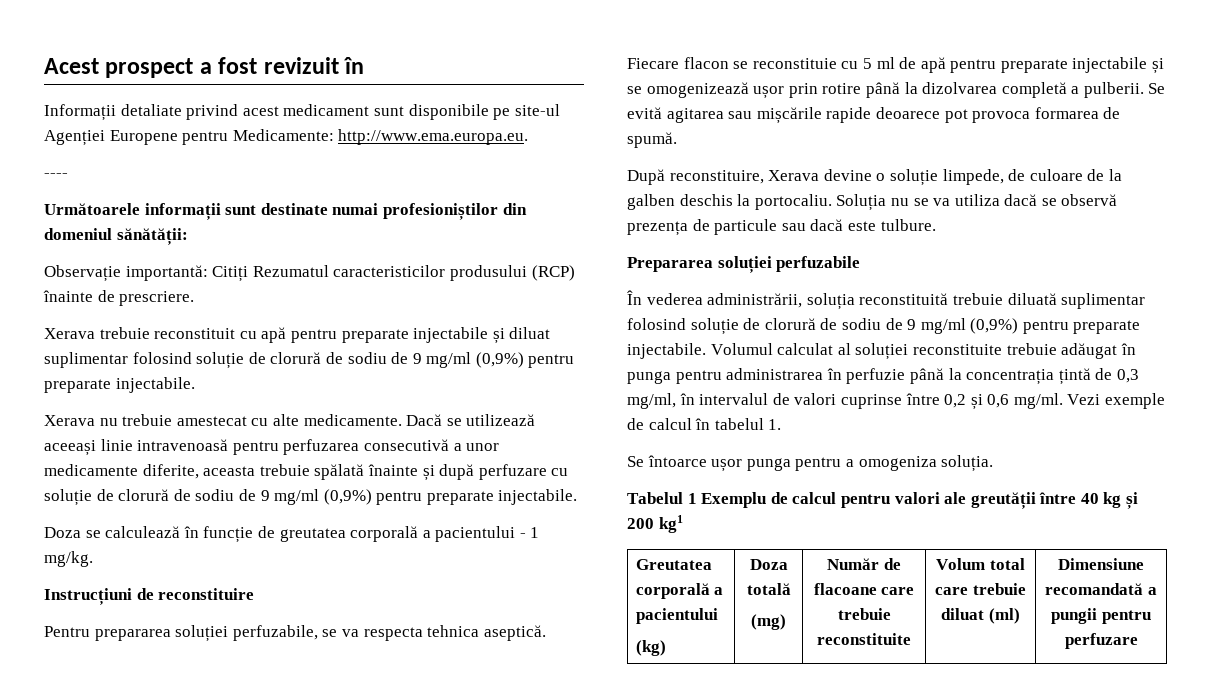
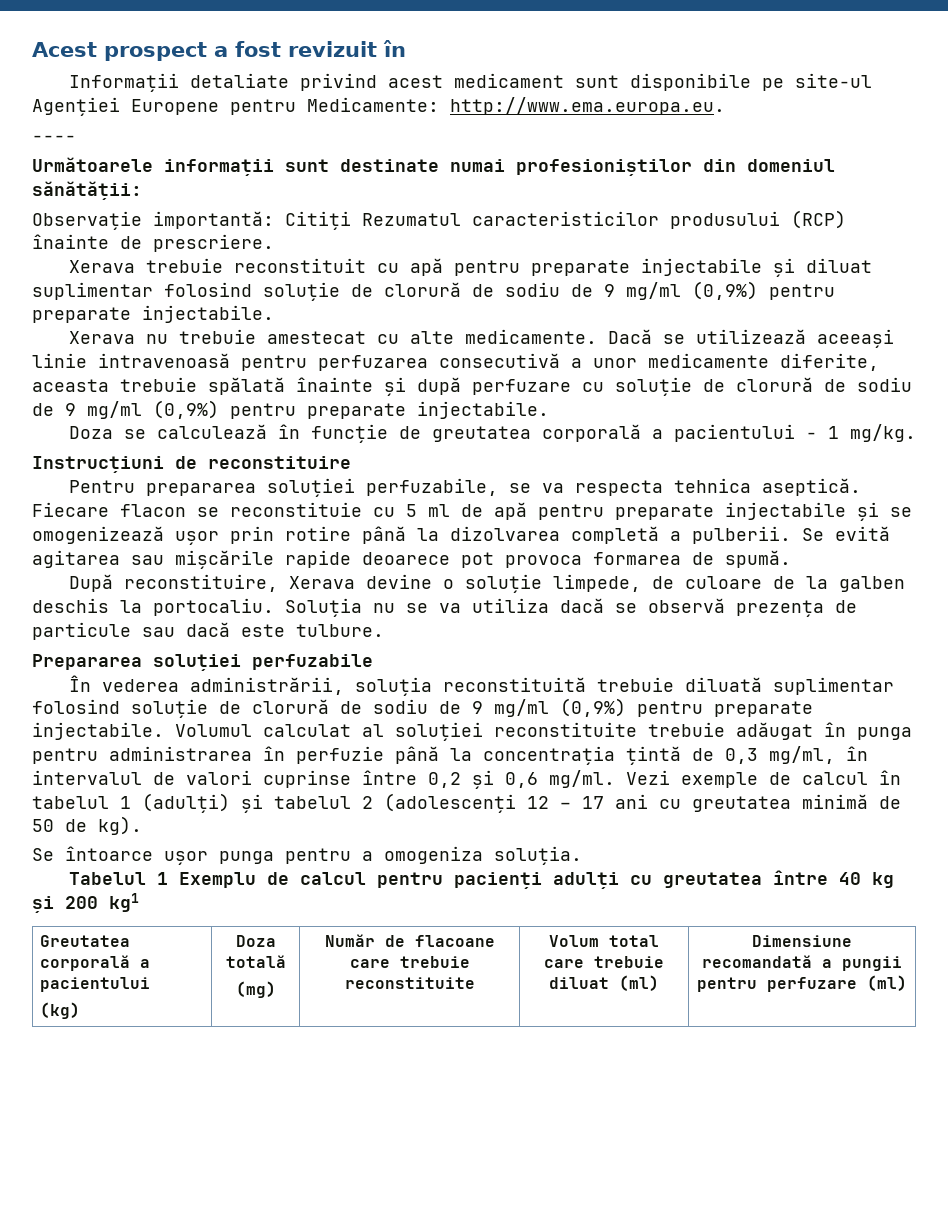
[768,419,782,430] 1. -> [120,793,901,813] [32,816,142,835] 1 (adulți) și tabelul 2 (adolescenți 12 – 17 ani cu greutatea minimă de 50 de kg).
[894,492,1036,509] valori ale greutății -> [453,872,762,889] pacienți adulți cu greutatea
(1138, 641) none -> [867,975,908,991] (ml)

